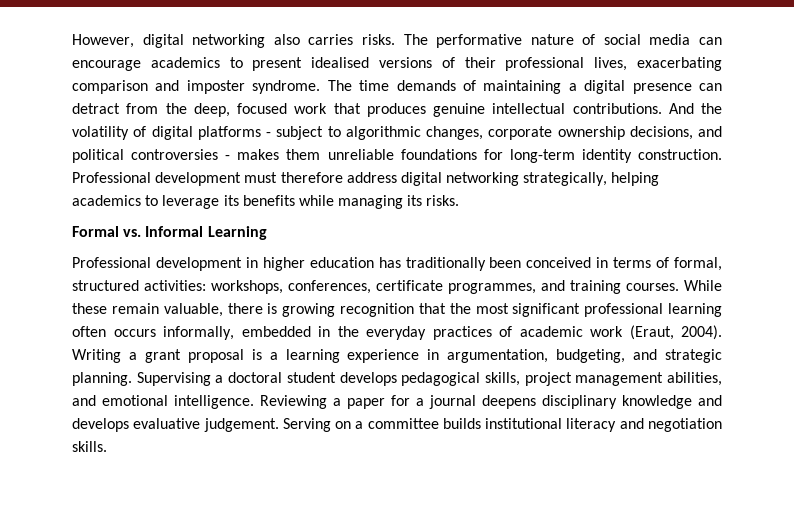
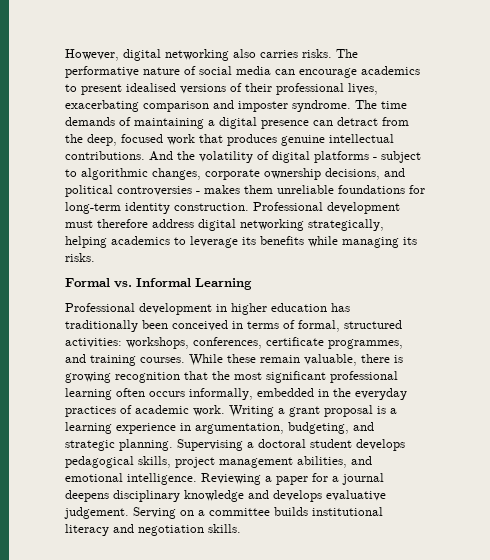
[590,325,722,340] work (Eraut, 2004). -> [193,405,225,416] work.

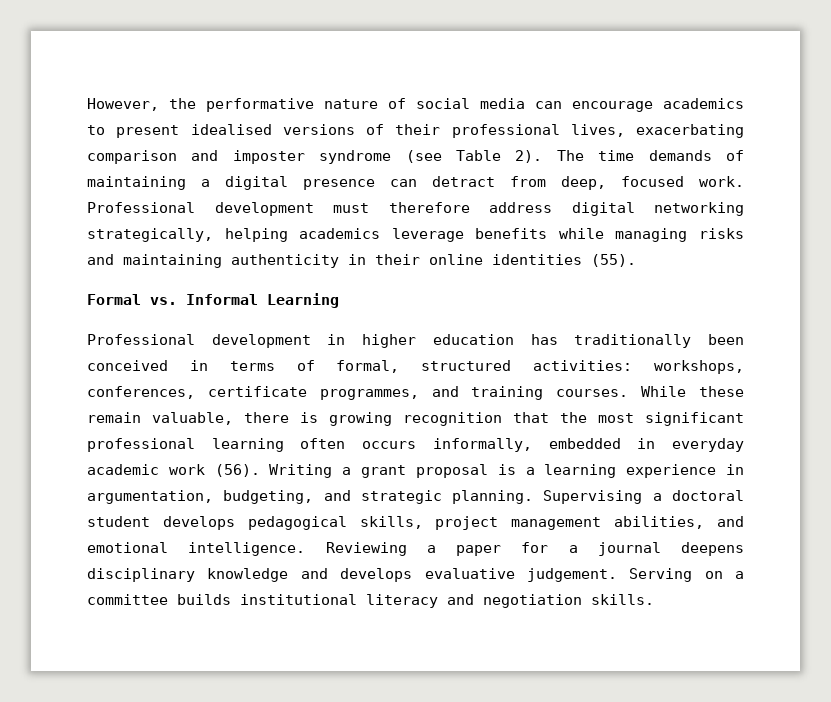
[123,49,358,61] digital networking also carries risks. The -> [169,98,196,109] the
[292,100,351,112] syndrome. -> [319,150,543,164] syndrome (see Table 2).
[65,134,83,143] the -> (546, 181) none
[167,134,394,146] [65,151,421,163] [65,168,405,180] [65,185,425,197] [65,202,249,214] work that produces genuine intellectual contributions. And the volatility of digital platforms - subject to algorithmic changes, corporate ownership decisions, and political controversies - makes them unreliable foundations for long-term identity construction. -> [699,176,744,187] work.
[174,236,417,248] [65,253,95,262] to leverage its benefits while managing its risks. -> [391,228,744,242] [87,254,636,268] leverage benefits while managing risks and maintaining authenticity in their online identities (55).
[333,388,407,400] [65,405,225,417] the everyday practices of academic work. -> [672,438,744,452] [87,464,260,477] everyday academic work (56).

